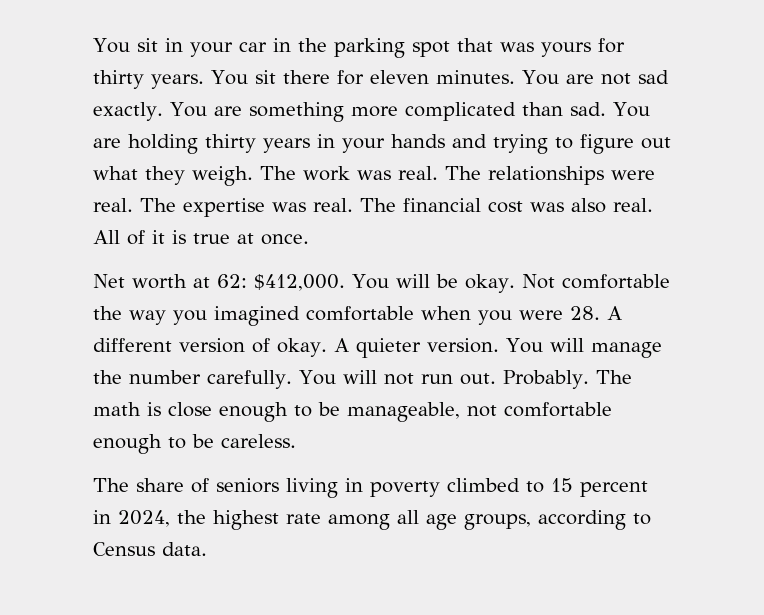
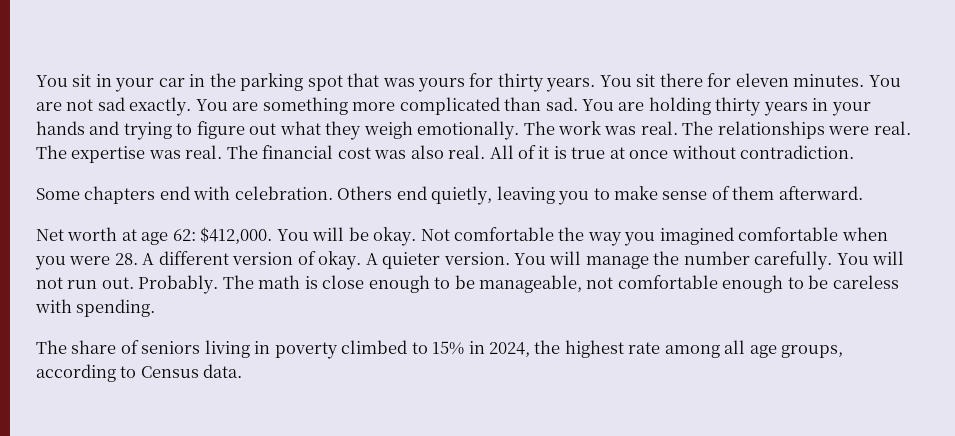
[192,166,253,186] weigh. -> [363,121,520,140] weigh emotionally.
[261,234,309,245] once. -> [629,145,855,159] [36,186,863,205] once without contradiction. // Some chapters end with celebration. Others end quietly, leaving you to make sense of them afterward.
(210, 282) none -> [141,232,169,245] age
[221,434,296,448] careless. -> [832,275,899,289] [35,299,156,317] careless with spending.
[551,478,648,497] 15 percent -> [432,341,465,355] 15%

